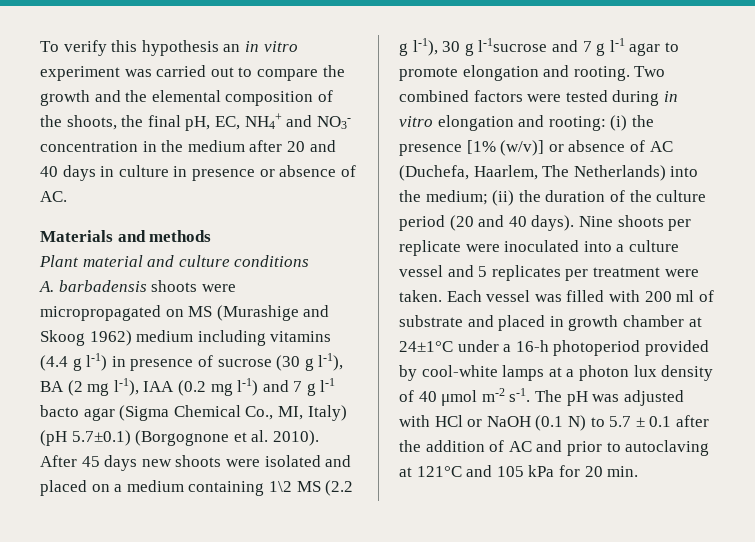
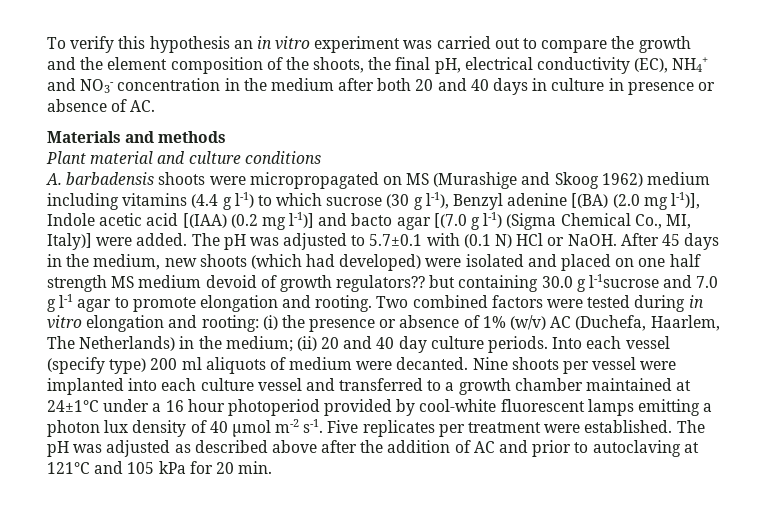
[151,90,221,102] elemental -> [107,57,168,70] element
[214,116,240,130] EC, -> [464,57,669,74] electrical conductivity (EC),
(283, 146) none -> [377,78,412,91] both
[111,355,213,371] in presence of -> [257,193,323,206] to which
[40,378,336,396] [40,405,347,421] [40,430,319,446] [40,455,222,471] BA (2 mg l-1), IAA (0.2 mg l-1) and 7 g l-1 bacto agar (Sigma Chemical Co., MI, Italy) (pH 5.7±0.1) (Borgognone et al. 2010). After 45 days new shoots -> [453,192,700,210] [47,212,691,230] [47,233,720,250] [47,254,422,271] Benzyl adenine [(BA) (2.0 mg l-1)], Indole acetic acid [(IAA) (0.2 mg l-1)] and bacto agar [(7.0 g l-1) (Sigma Chemical Co., MI, Italy)] were added. The pH was adjusted to 5.7±0.1 with (0.1 N) HCl or NaOH. After 45 days in the medium, new shoots (which had developed)
[114,480,354,496] [399,38,461,56] a medium containing 1\2 MS (2.2 g l-1), 30 -> [638,254,701,267] [47,275,573,292] one half strength MS medium devoid of growth regulators?? but containing 30.0
[582,41,592,52] 7 -> [696,276,719,288] 7.0
[466,140,645,156] [1% (w/v)] or absence of -> [379,315,547,330] or absence of 1% (w/v)
[670,166,699,177] into -> [179,336,195,349] in
[518,190,707,202] [399,215,692,231] [399,240,679,256] [399,265,699,281] [399,290,714,302] [399,315,564,331] the duration of the culture period (20 and 40 days). Nine shoots per replicate were inoculated into a culture vessel and 5 replicates per treatment were taken. Each vessel was filled with 200 ml of substrate and placed in -> [321,336,670,353] [47,357,677,374] [47,378,455,395] 20 and 40 day culture periods. Into each vessel (specify type) 200 ml aliquots of medium were decanted. Nine shoots per vessel were implanted into each culture vessel and transferred to a
(684, 321) none -> [586,378,673,391] maintained
[515,340,549,352] 16-h -> [165,399,225,412] 16 hour
[502,365,562,381] lamps at -> [500,399,701,416] fluorescent lamps emitting
[534,390,684,406] [399,415,672,431] The pH was adjusted with HCl or NaOH (0.1 N) to 5.7 ± 0.1 -> [327,420,705,437] [47,440,317,457] Five replicates per treatment were established. The pH was adjusted as described above

